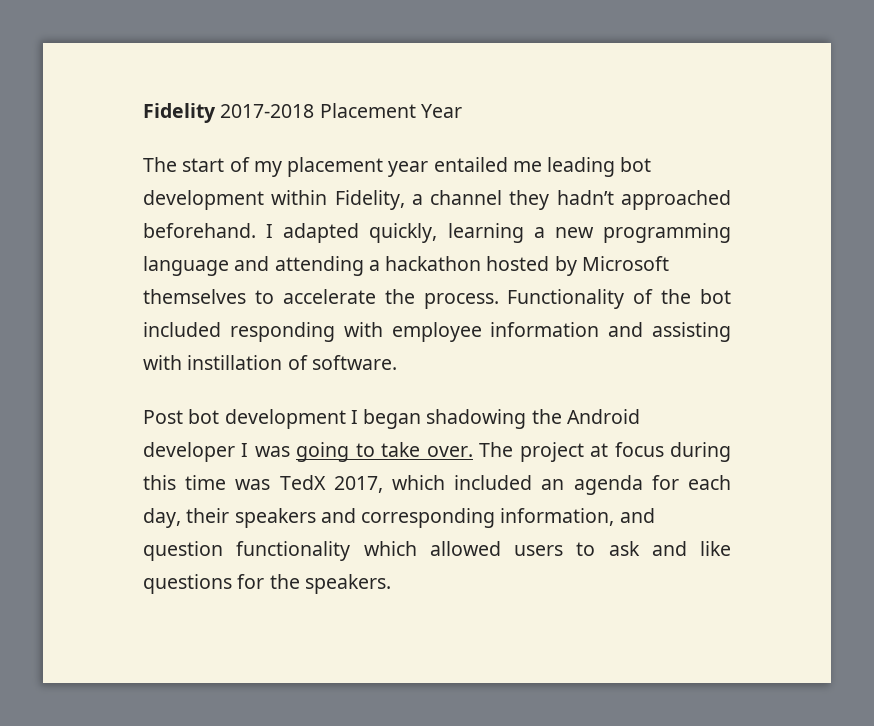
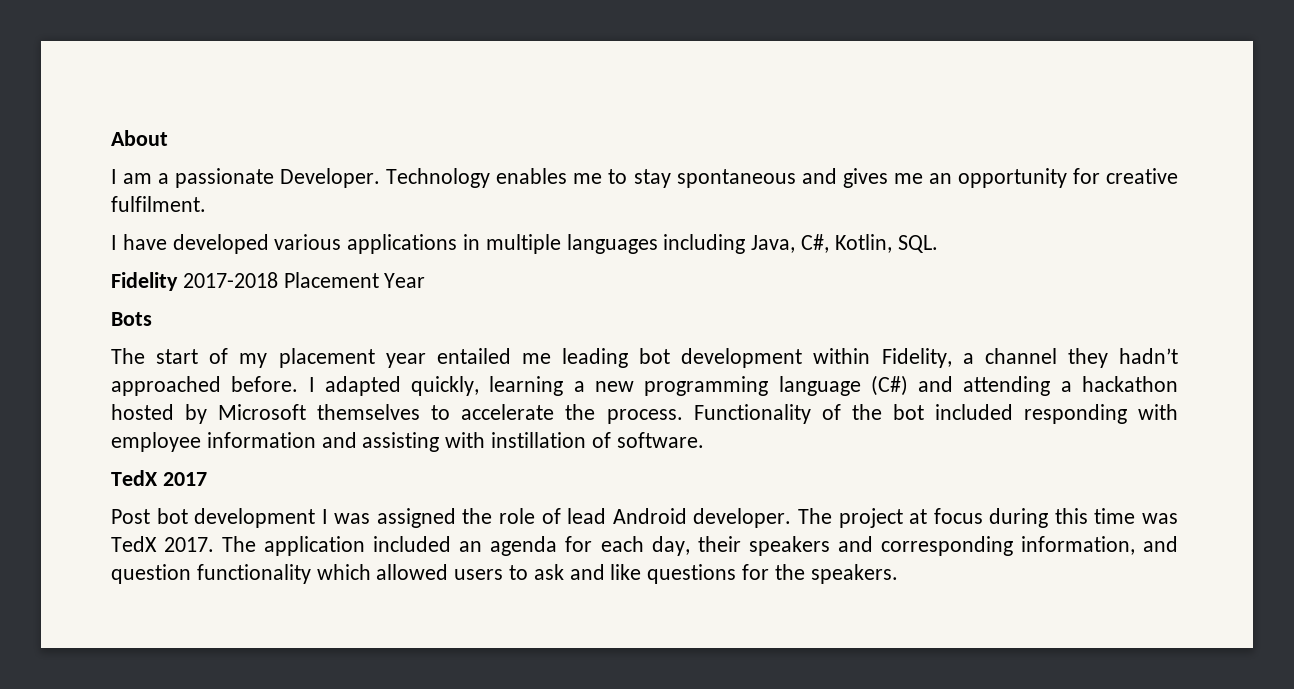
(143, 113) none -> [111,130,168,146] [111,168,1178,188] [111,196,206,212] [111,234,938,254] About // I am a passionate Developer. Technology enables me to stay spontaneous and gives me an opportunity for creative fulfilment. // I have developed various applications in multiple languages including Java, C#, Kotlin, SQL. //
(462, 111) none -> [111,312,152,326] // Bots
[143,223,256,238] beforehand. -> [231,376,299,392] before.
(229, 266) none -> [870,375,908,396] (C#)
(397, 362) none -> [111,470,207,486] // TedX 2017
[363,409,640,429] [143,442,473,462] began shadowing the Android developer I was going to take over. -> [334,508,792,528] was assigned the role of lead Android developer.
[333,475,445,493] 2017, which -> [164,536,366,556] 2017. The application

